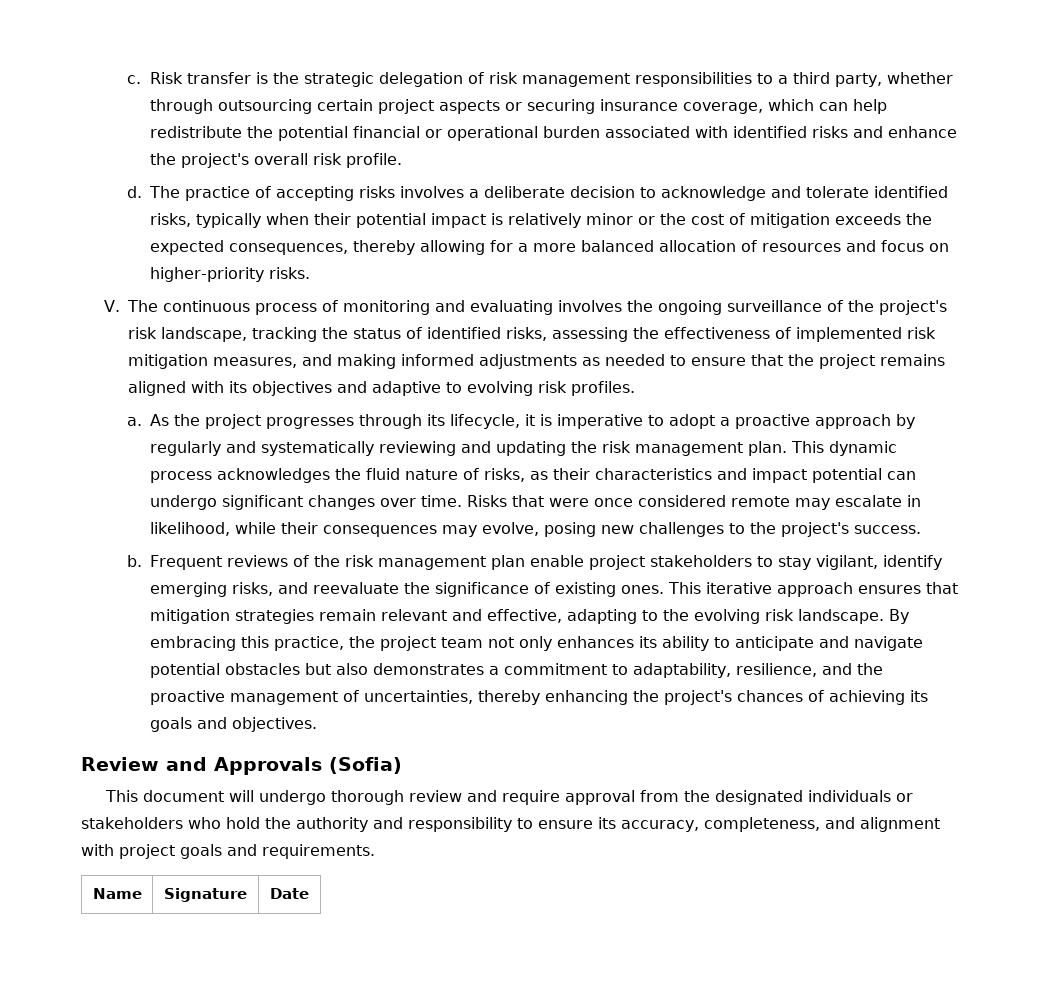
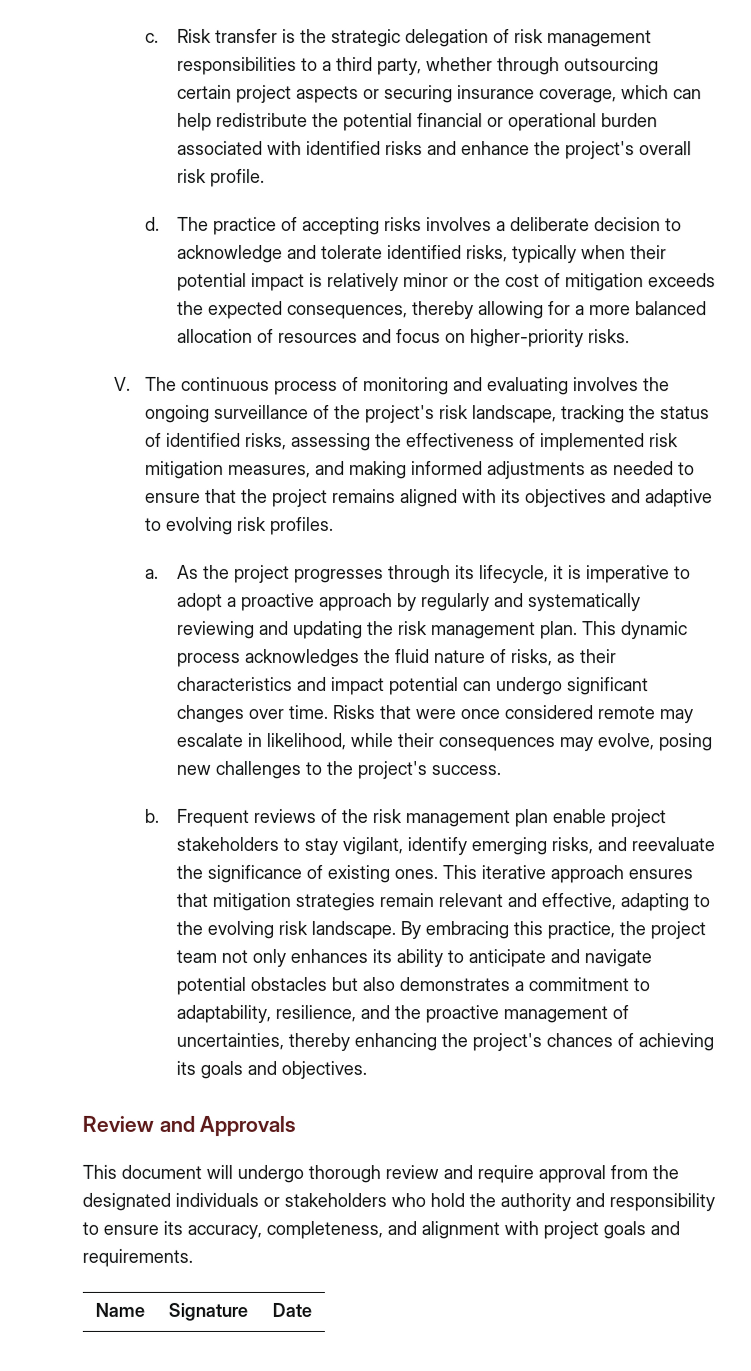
[329,757,402,774] (Sofia) -> (297, 1126) none

